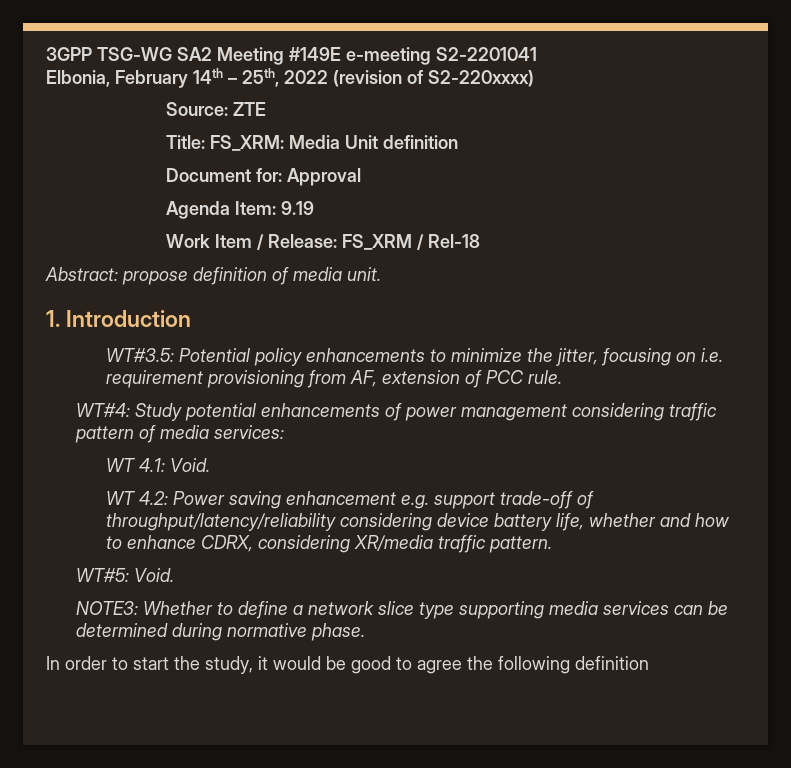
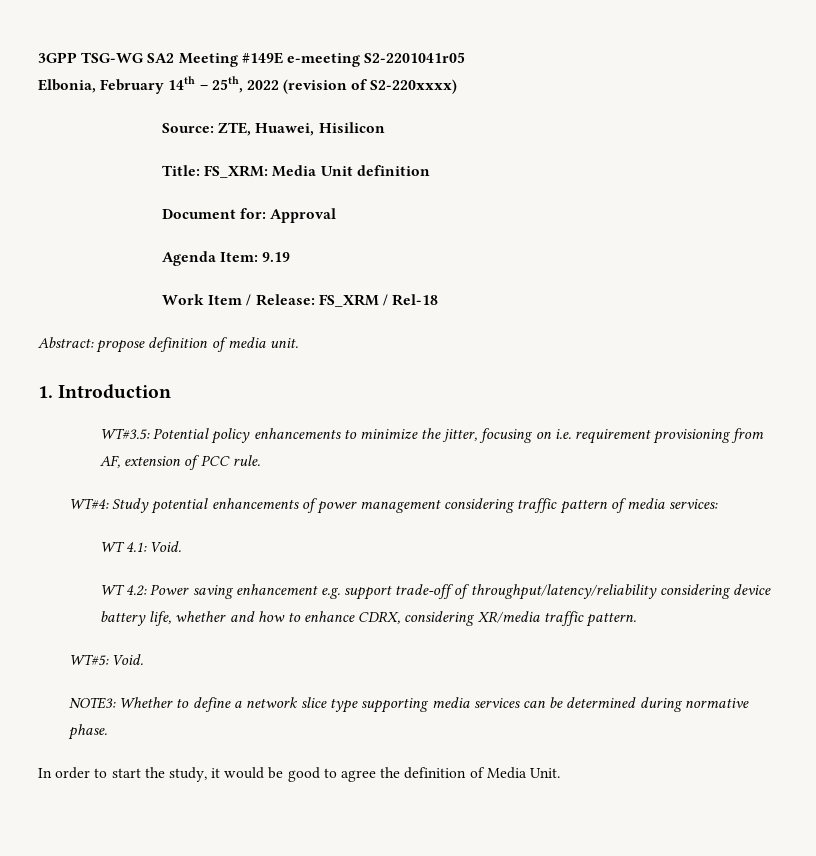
[436,47,537,61] S2-2201041 -> [364,52,466,63] S2-2201041r05
[232,102,266,116] ZTE -> [218,122,385,136] ZTE, Huawei, Hisilicon
[498,656,649,674] following definition -> [404,767,560,779] definition of Media Unit.

